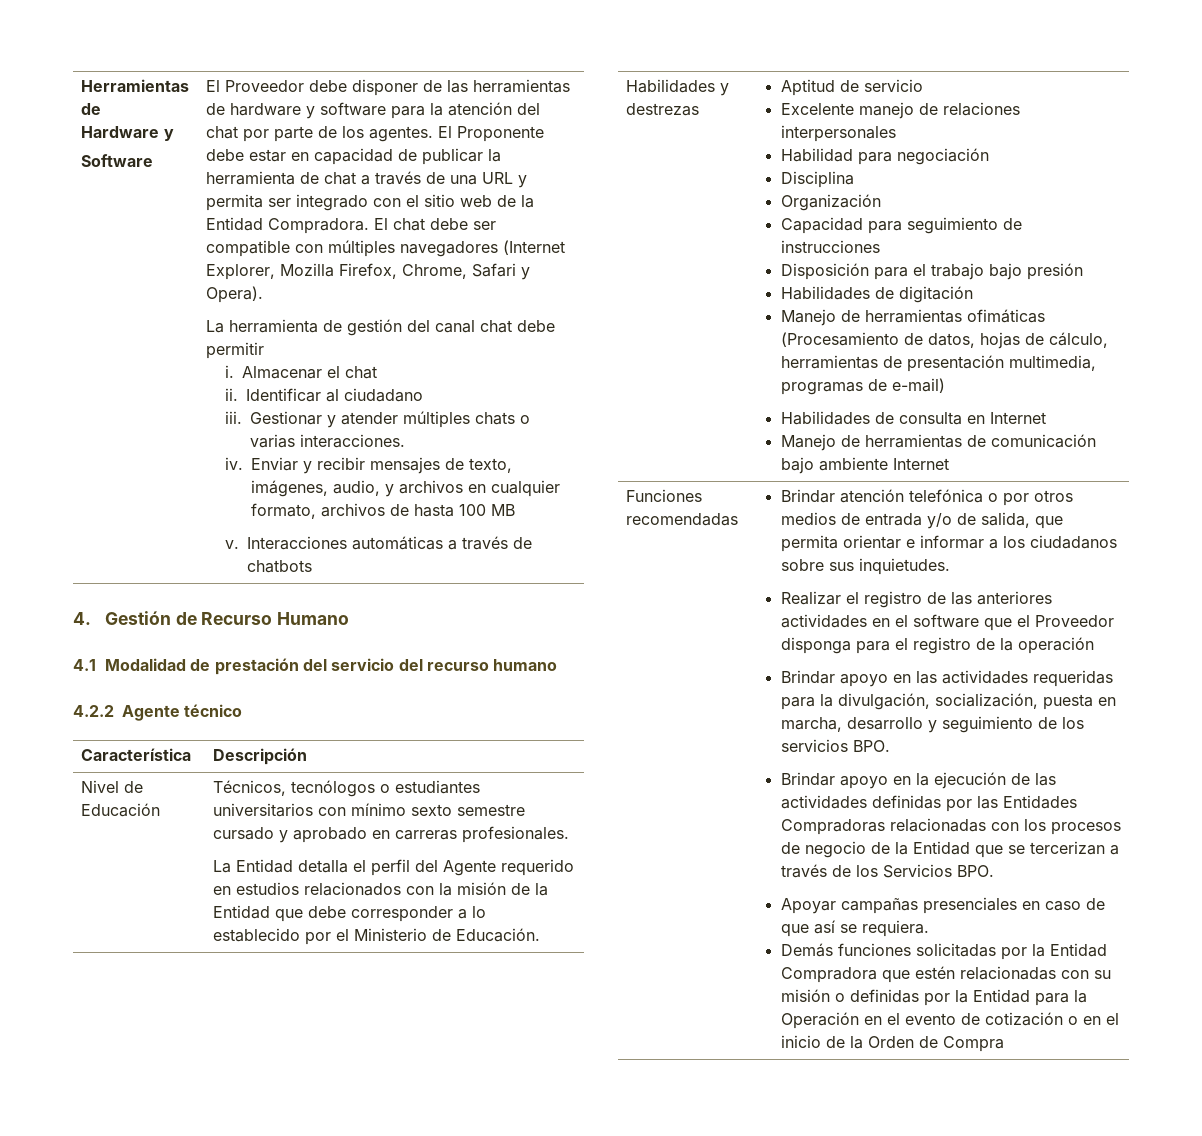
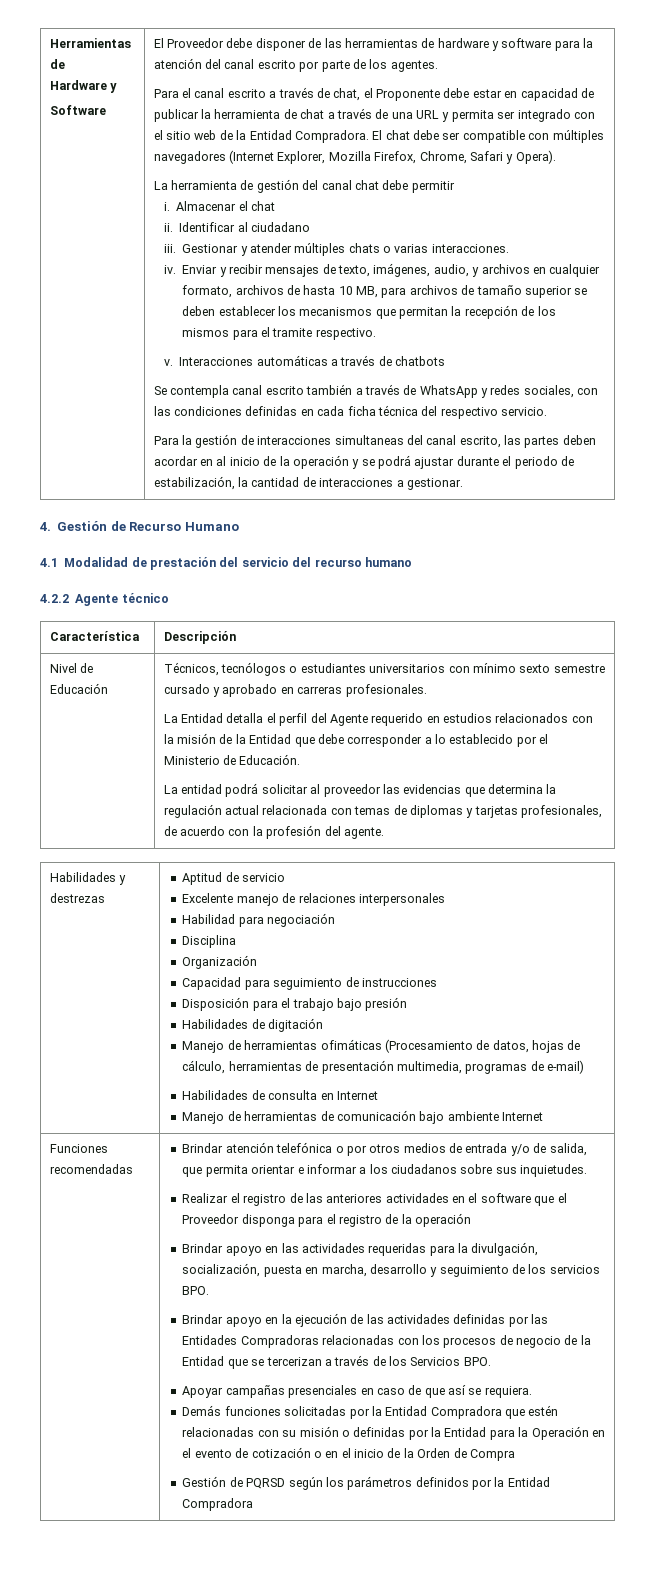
[205,126,238,139] chat -> [224,59,296,69] canal escrito
[437,126,452,138] El -> [153,87,373,101] // Para el canal escrito a través de chat, el
[459,504,516,516] 100 MB -> [338,285,588,298] [182,305,556,319] [182,327,376,340] 10 MB, para archivos de tamaño superior se deben establecer los mecanismos que permitan la recepción de los mismos para el tramite respectivo.
(313, 566) none -> [153,384,599,398] [153,405,548,419] [153,434,596,448] [153,455,574,469] [153,476,463,490] // Se contempla canal escrito también a través de WhatsApp y redes sociales, con las condiciones definidas en cada ficha técnica del respectivo servicio. // Para la gestión de interacciones simultaneas del canal escrito, las partes deben acordar en al inicio de la operación y se podrá ajustar durante el periodo de estabilización, la cantidad de interacciones a gestionar.
(540, 935) none -> [163,783,557,797] [163,804,603,818] [163,825,384,839] // La entidad podrá solicitar al proveedor las evidencias que determina la regulación actual relacionada con temas de diplomas y tarjetas profesionales, de acuerdo con la profesión del agente.
(1004, 1044) none -> [182,1476,550,1490] [182,1498,254,1511] // Gestión de PQRSD según los parámetros definidos por la Entidad Compradora

